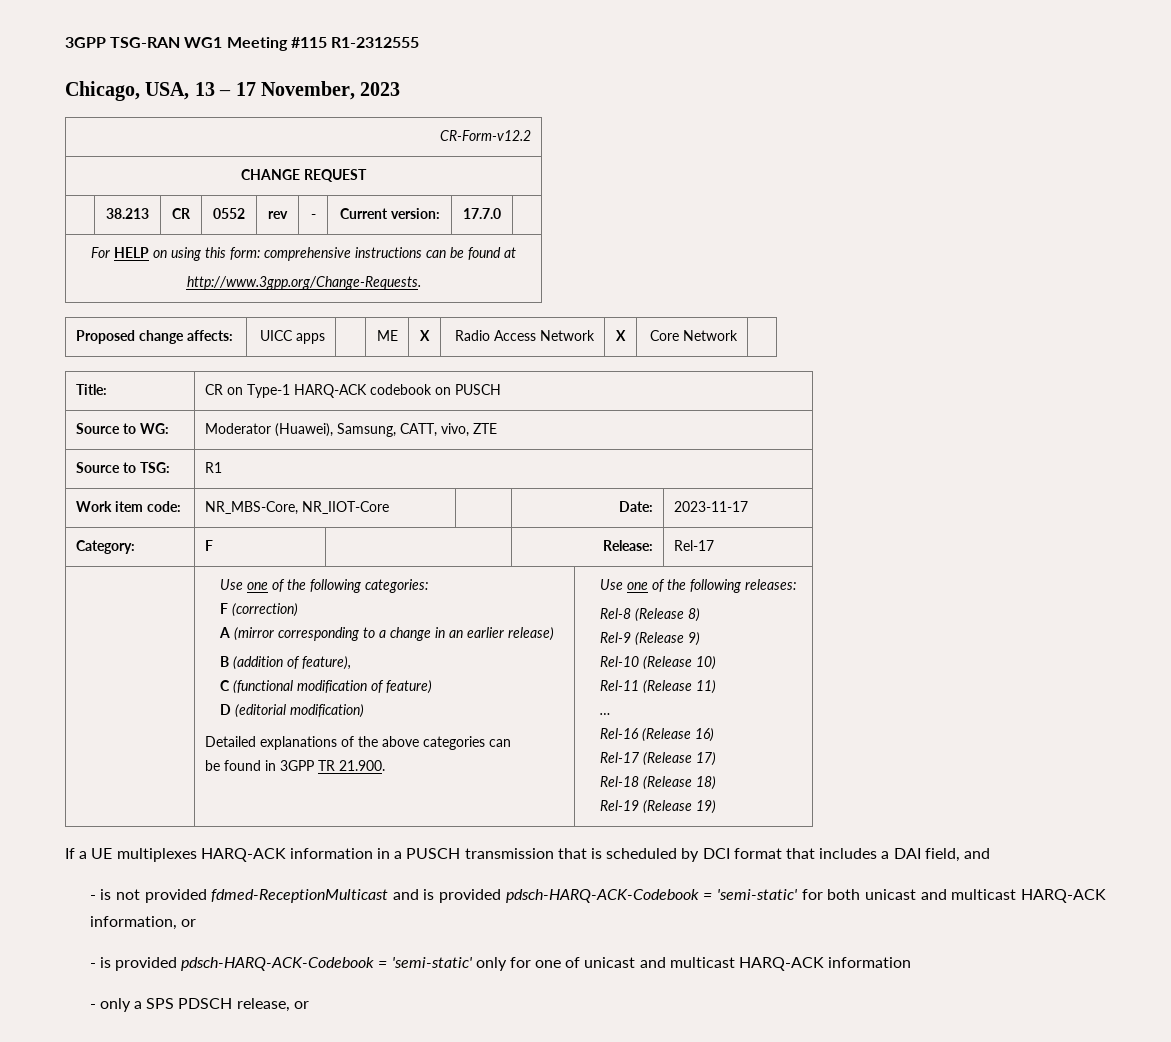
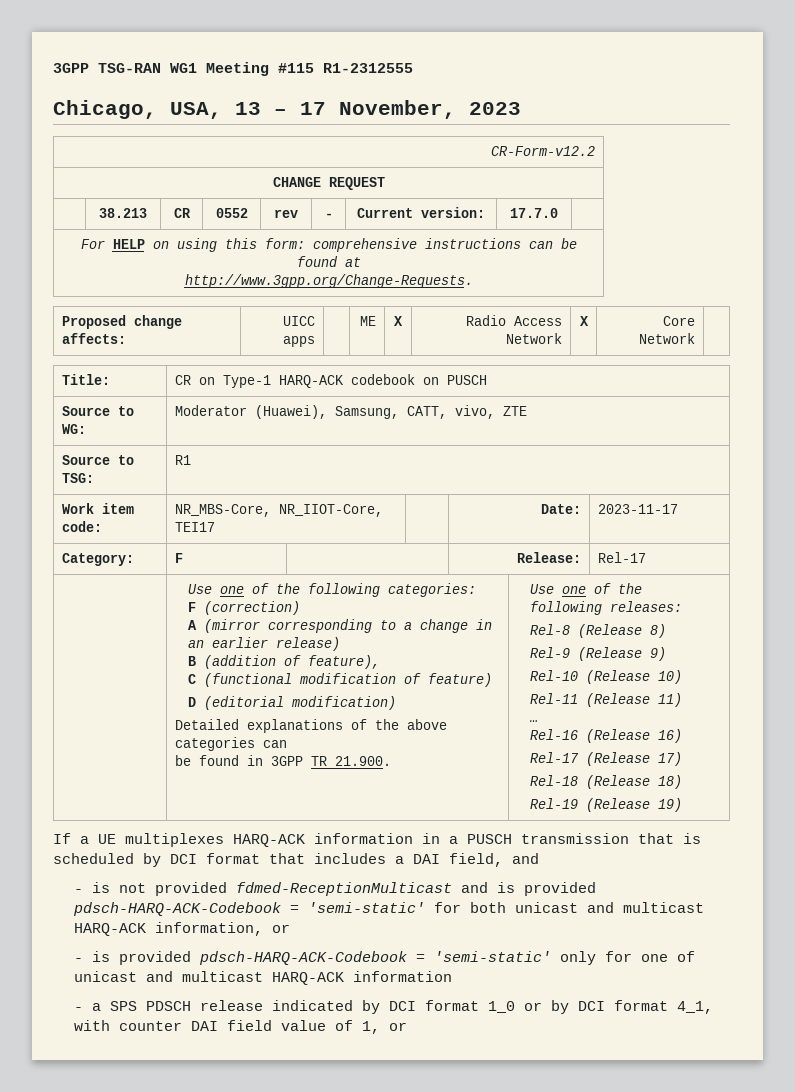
[301,501,389,514] NR_IIOT-Core -> [278,504,383,517] [174,522,215,532] NR_IIOT-Core, TEI17
[99,998,131,1012] only -> (83, 1009) none
[236,998,290,1012] release, -> [199,1000,713,1014] [73,1020,380,1034] release indicated by DCI format 1_0 or by DCI format 4_1, with counter DAI field value of 1,

